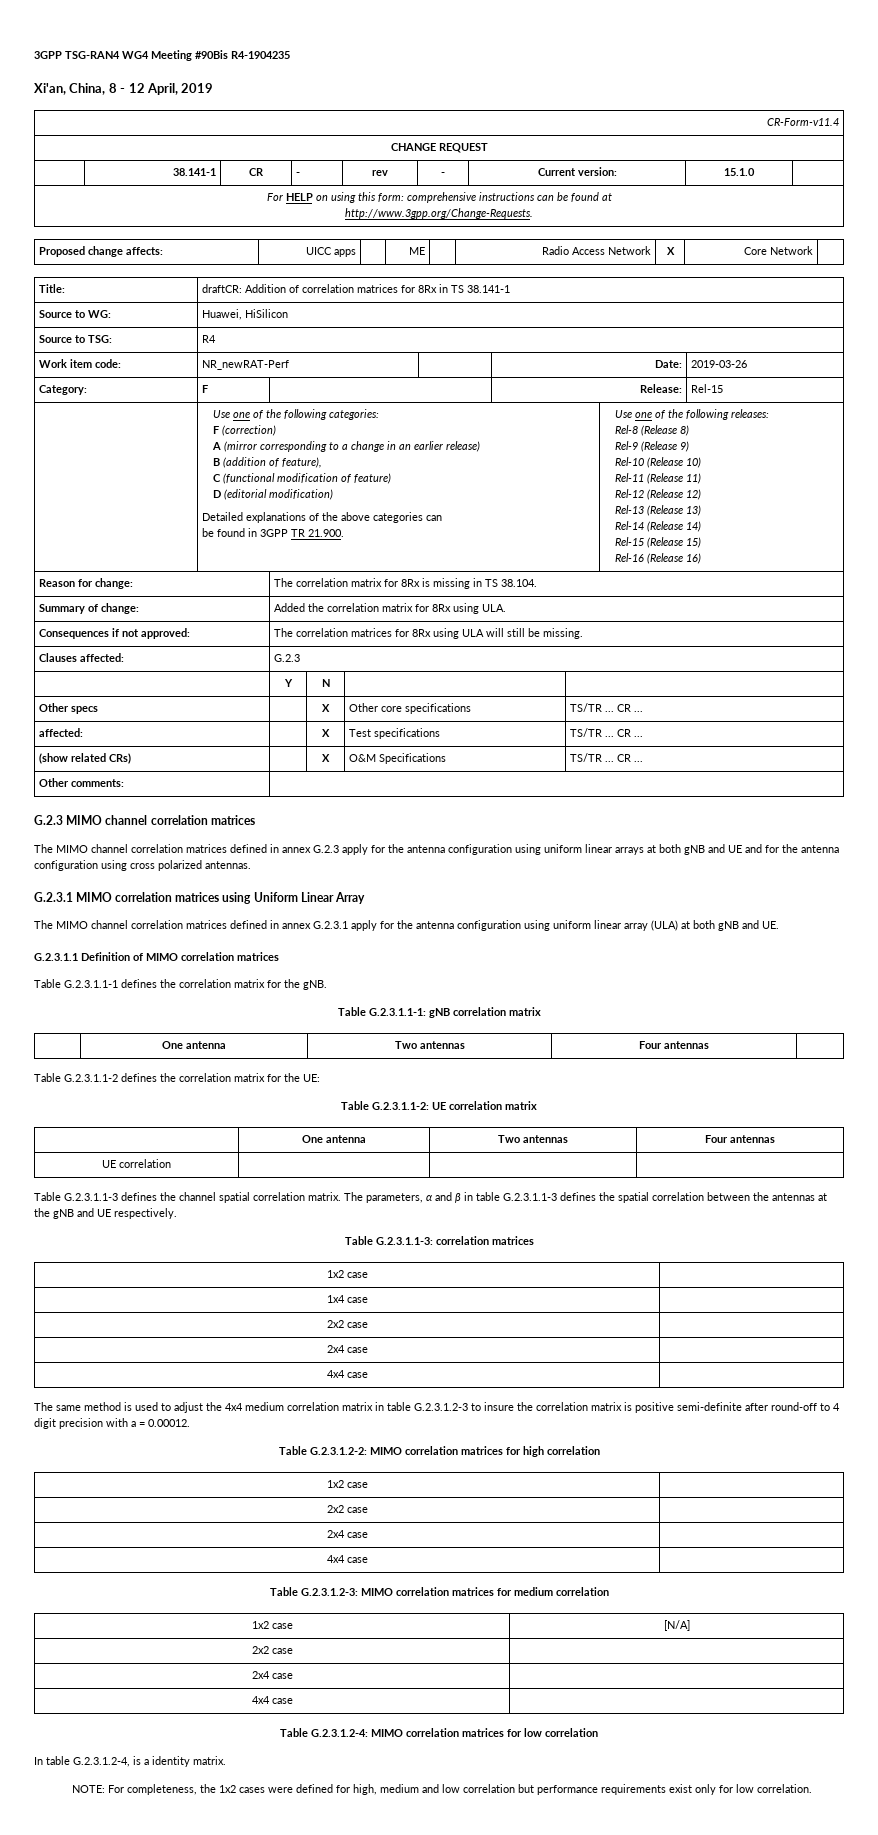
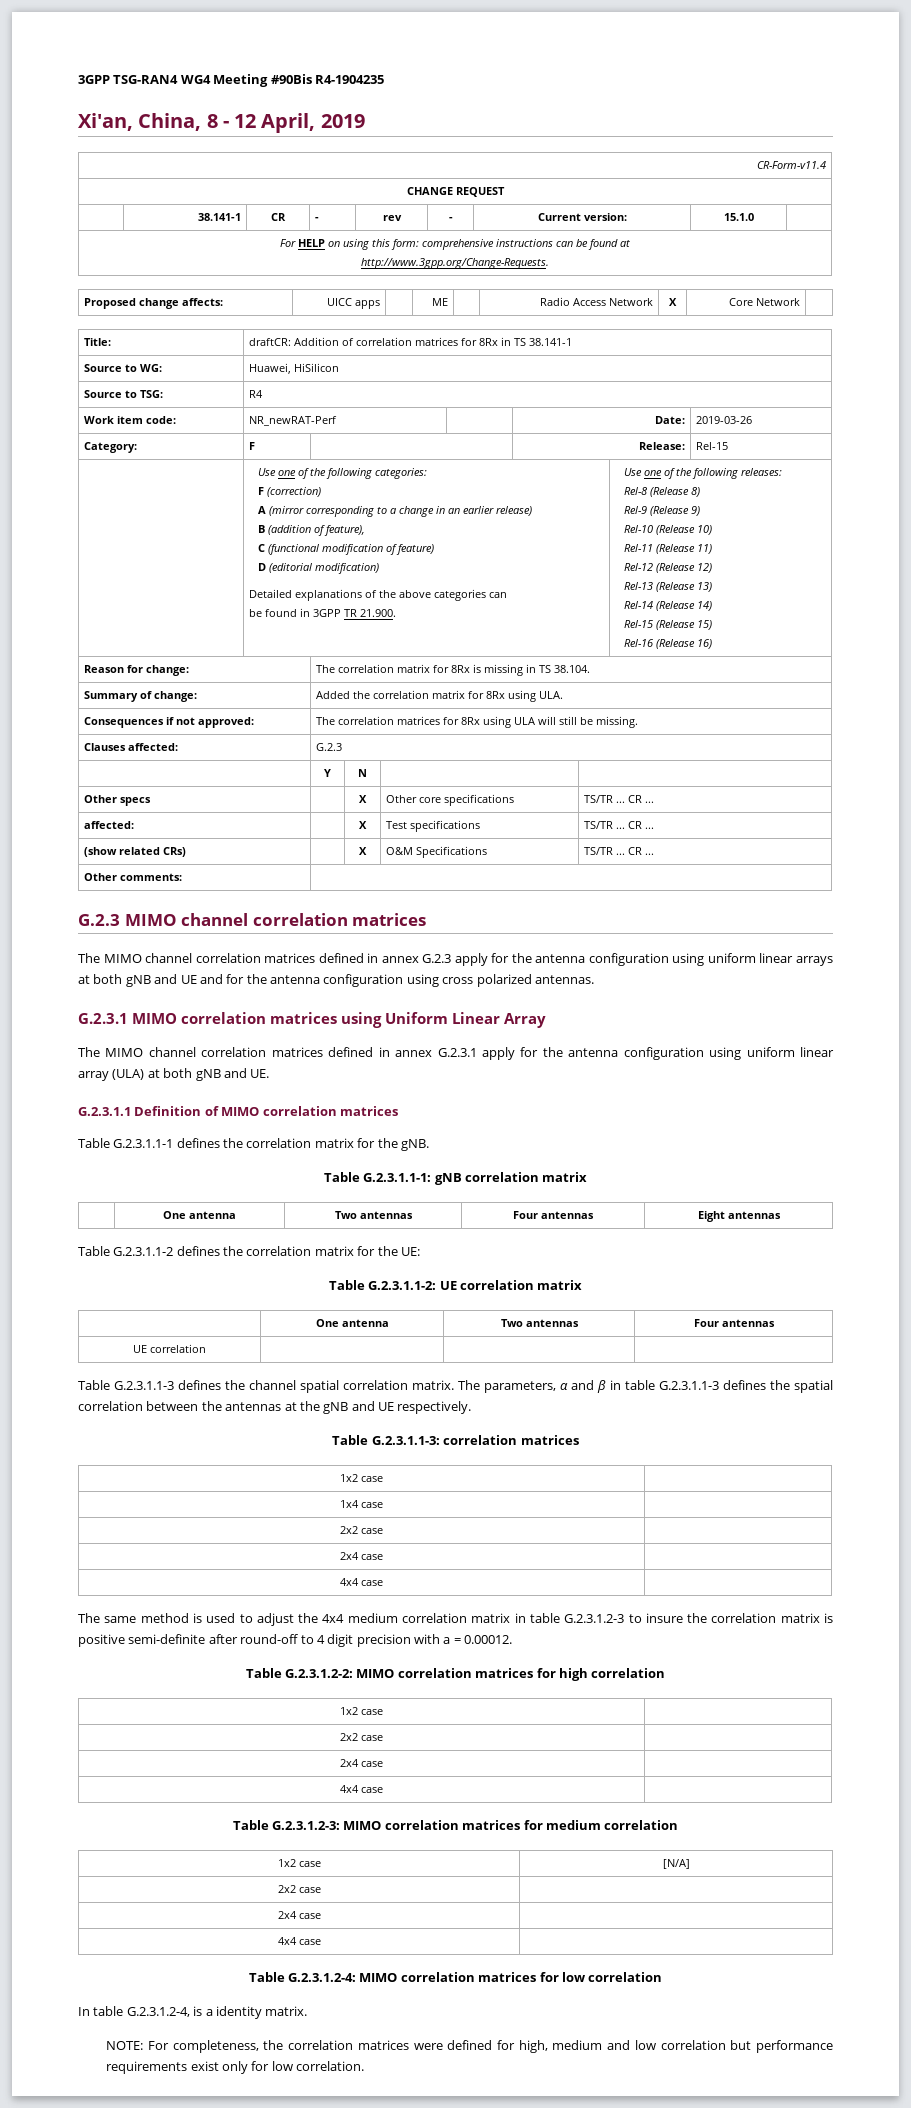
(709, 1045) none -> [697,1211,781,1222] Eight antennas
[218,1785,265,1793] 1x2 cases -> [288,2040,409,2050] correlation matrices

